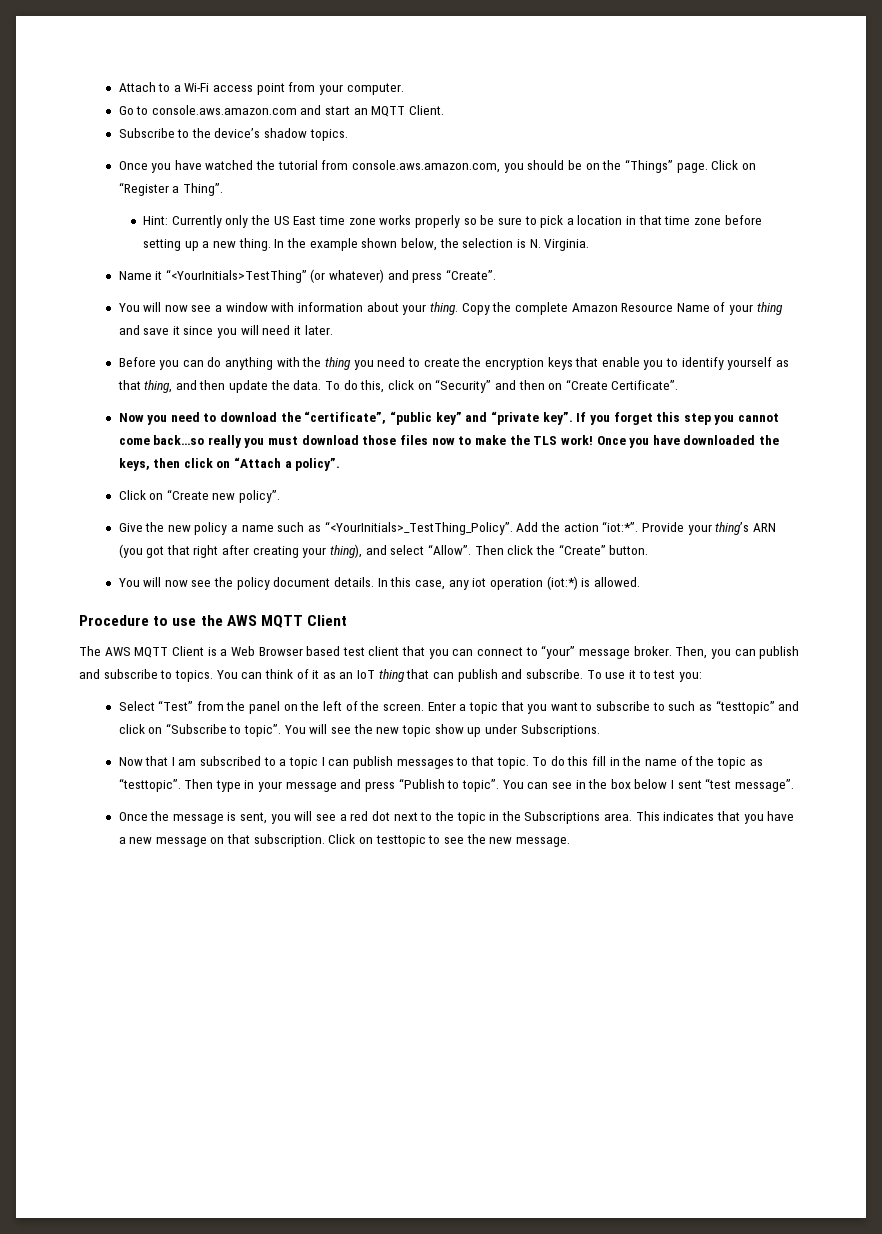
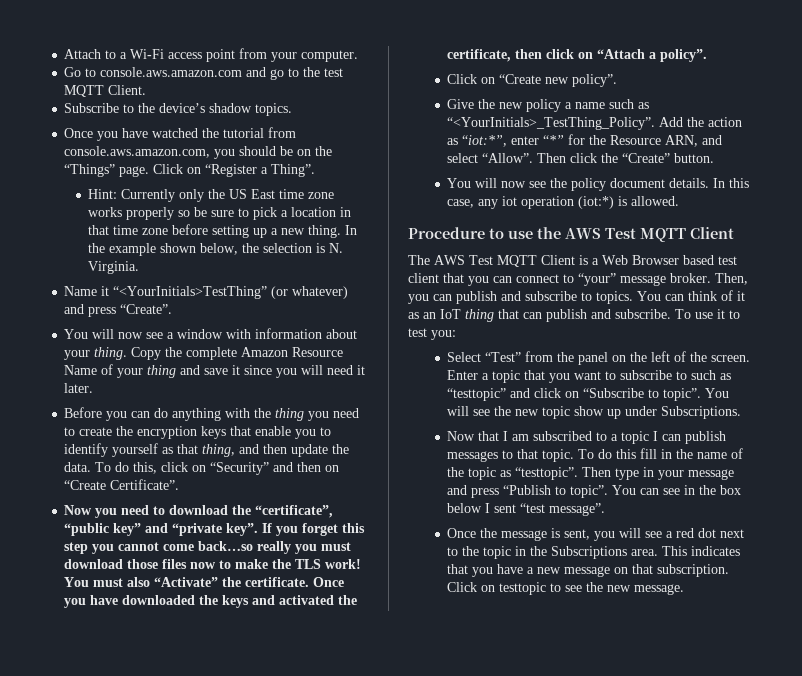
[325,106,368,115] start an -> [270,67,344,80] go to the test
(593, 440) none -> [64,577,310,587] You must also “Activate” the certificate.
[118,458,150,471] keys, -> [222,595,358,608] [447,49,512,62] keys and activated the certificate,
[602,521,776,535] [118,544,363,558] “iot:*”. Provide your thing’s ARN (you got that right after creating your thing), -> [447,134,699,147] as “iot:*”, enter “*” for the Resource ARN,
(257, 620) none -> [605,228,636,239] Test
(131, 651) none -> [469,255,493,265] Test

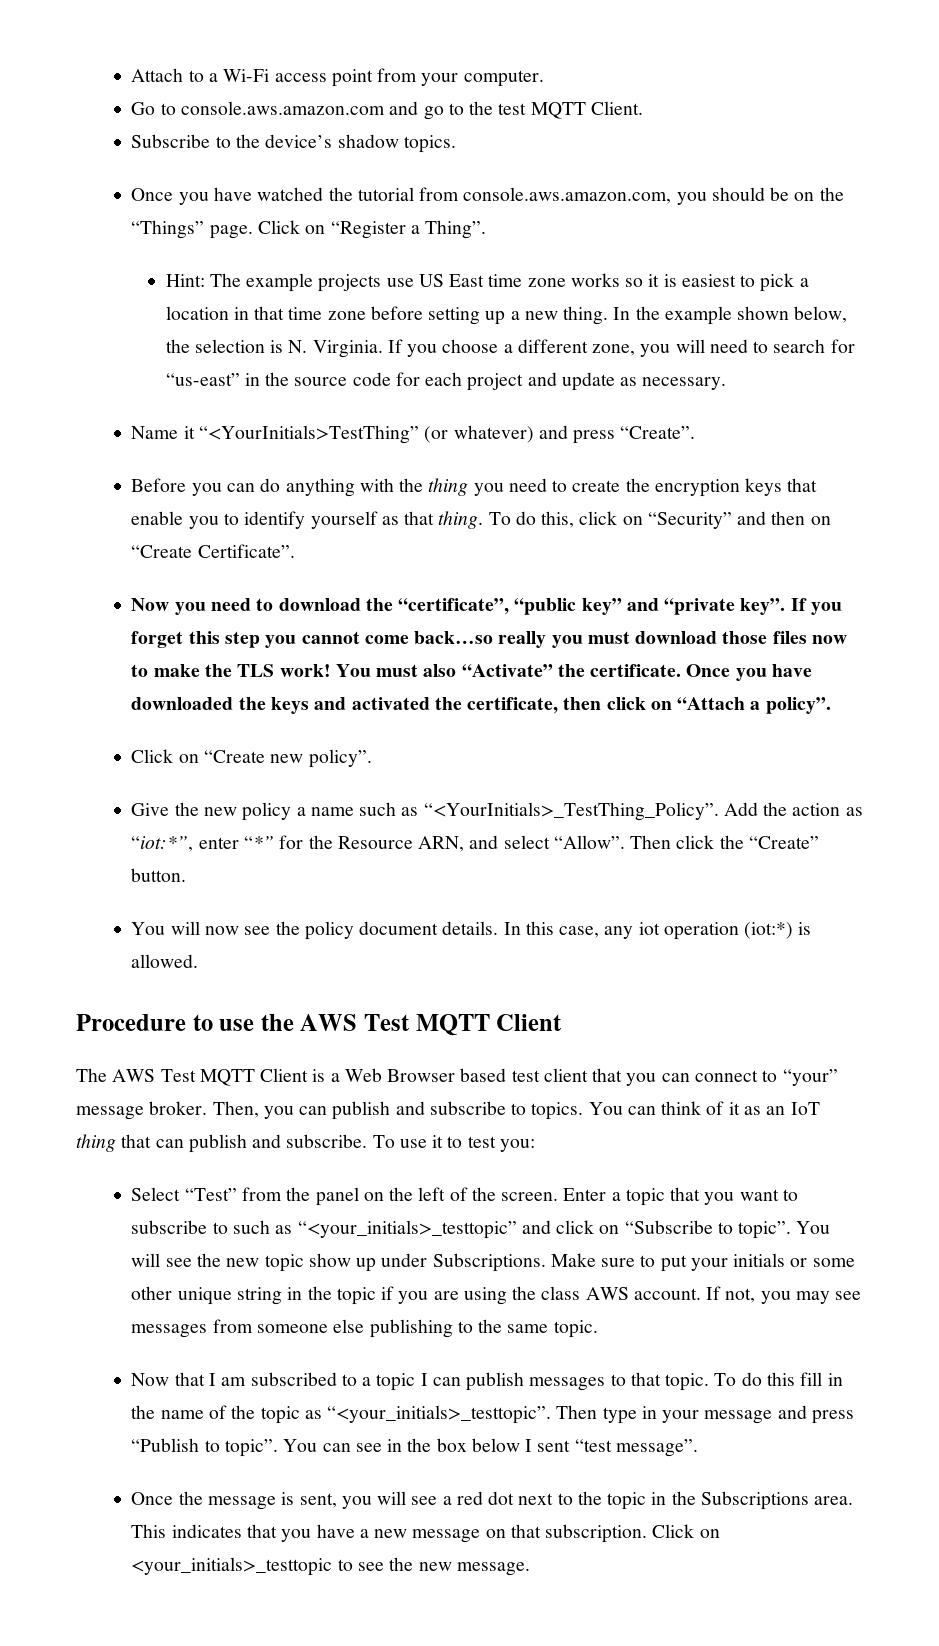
[121,189,226,202] Currently only the -> [209,273,414,292] The example projects use
[126,207,235,220] properly so be sure -> [625,274,736,287] so it is easiest
(140, 267) none -> [387,339,855,357] [165,372,727,391] If you choose a different zone, you will need to search for “us-east” in the source code for each project and update as necessary.
[64,328,358,339] [64,347,344,360] [64,364,366,378] [64,383,94,393] // You will now see a window with information about your thing. Copy the complete Amazon Resource Name of your thing and save it since you will need it later. -> (696, 432) none
[202,444,350,457] [64,462,92,472] thing, and then update the data. -> [438,511,484,529] thing.
[447,388,507,401] “testtopic” -> [297,1220,517,1239] “<your_initials>_testtopic”
(742, 412) none -> [550,1253,855,1272] [131,1286,862,1305] [131,1319,598,1338] Make sure to put your initials or some other unique string in the topic if you are using the class AWS account. If not, you may see messages from someone else publishing to the same topic.
[515,467,579,480] “testtopic”. -> [327,1405,552,1424] “<your_initials>_testtopic”.
[499,582,547,595] testtopic -> [131,1557,333,1576] <your_initials>_testtopic

